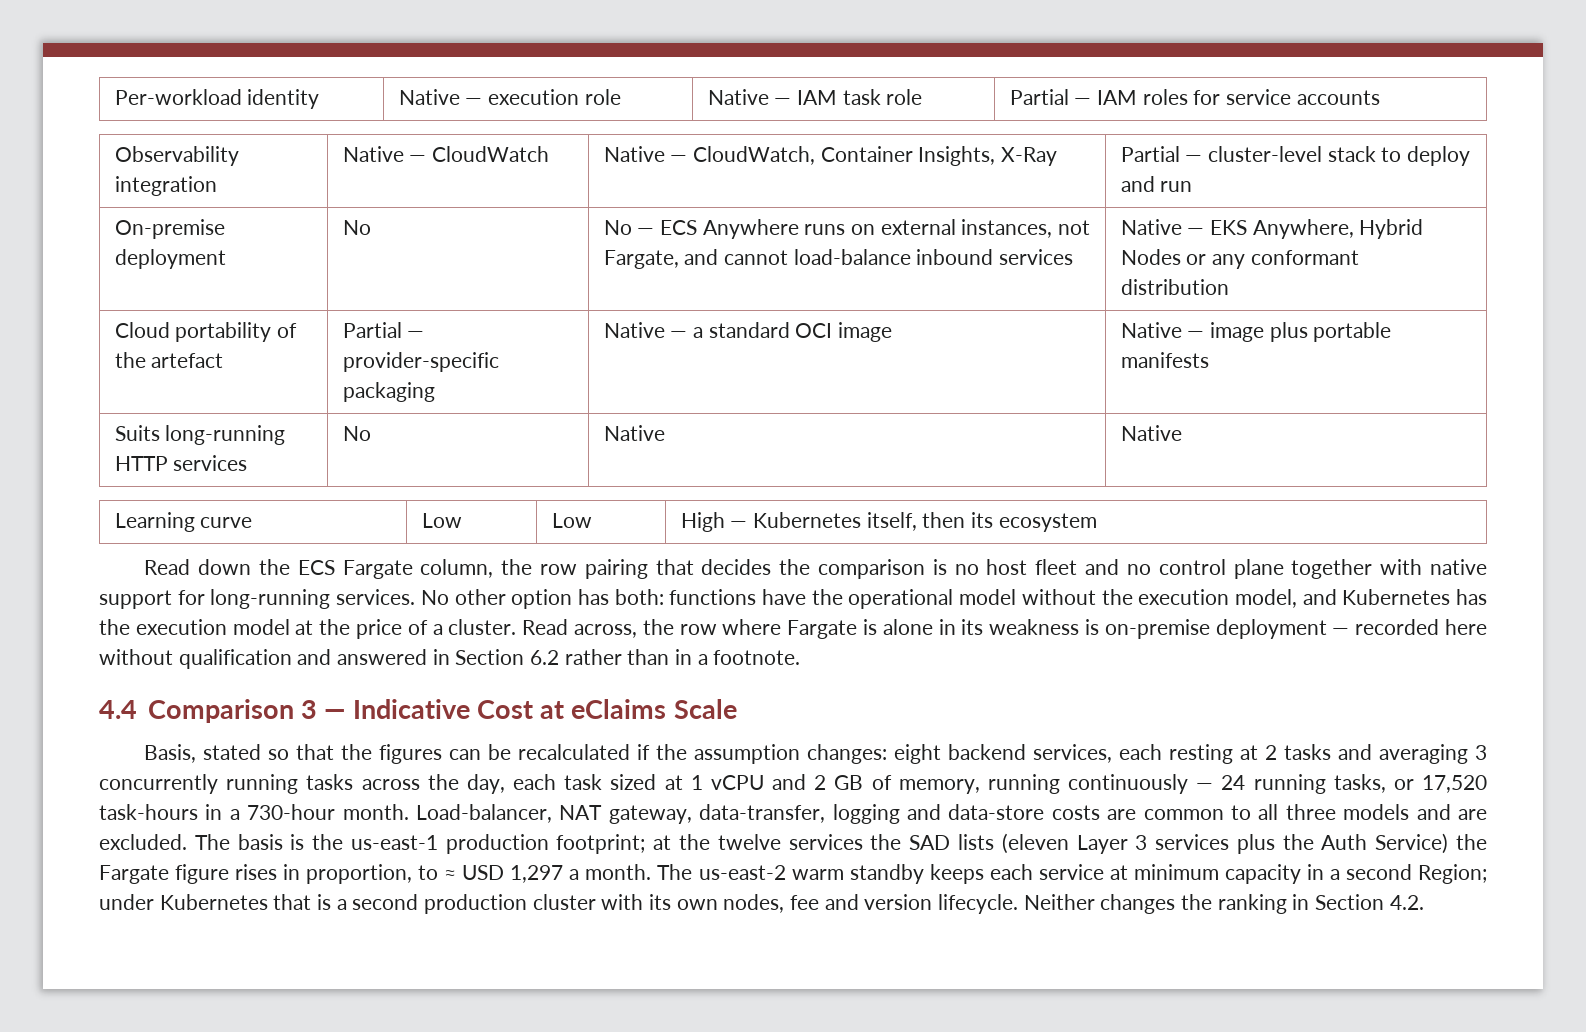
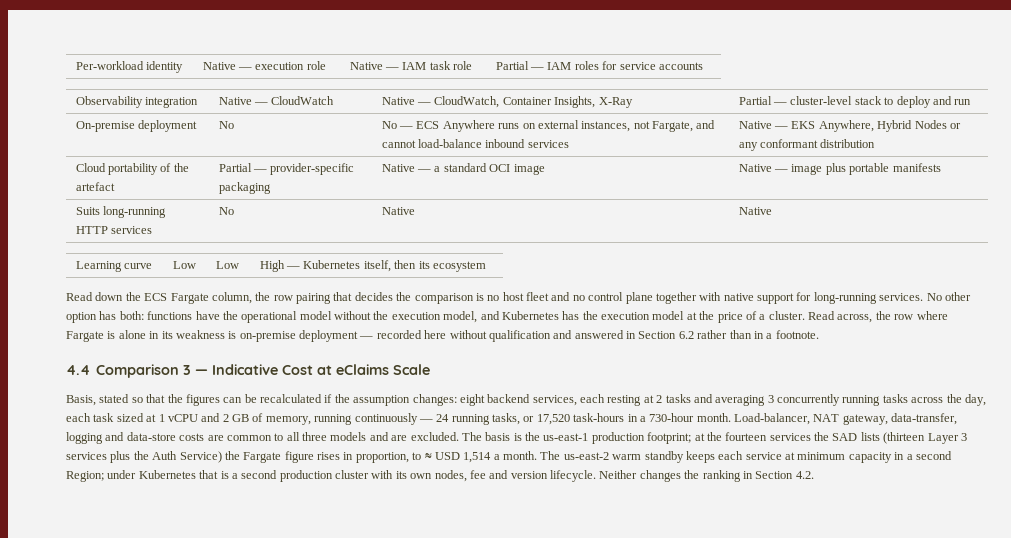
[717,834,781,850] twelve -> [725,432,768,441] fourteen
[1001,833,1069,854] (eleven -> [883,432,926,444] (thirteen
[510,865,564,883] 1,297 -> [463,452,492,463] 1,514

